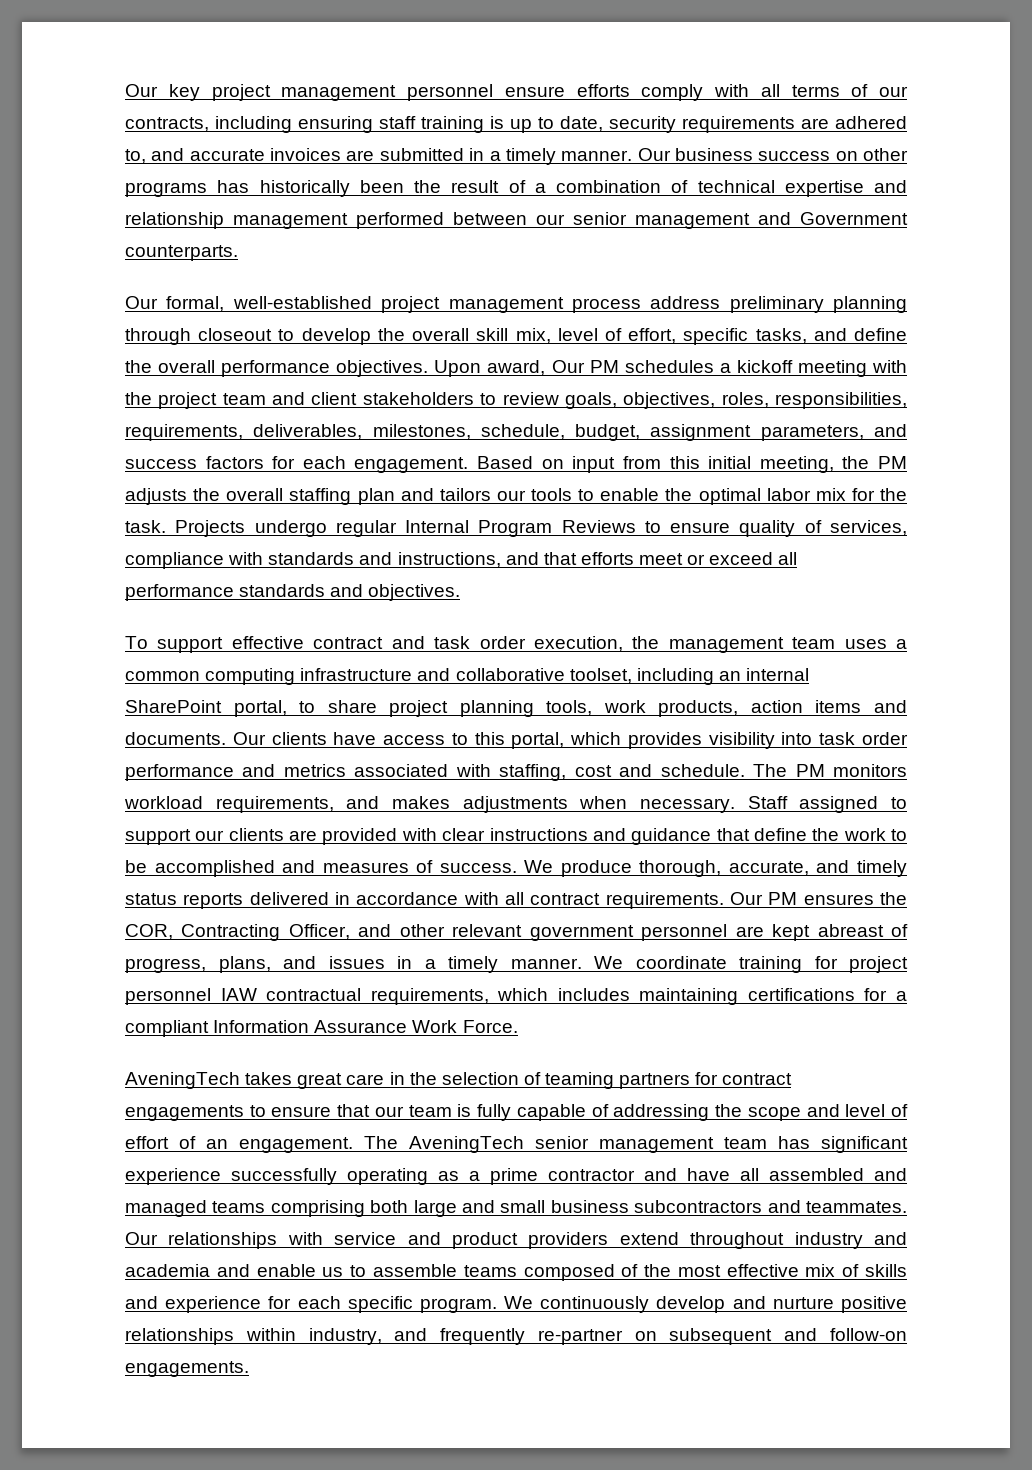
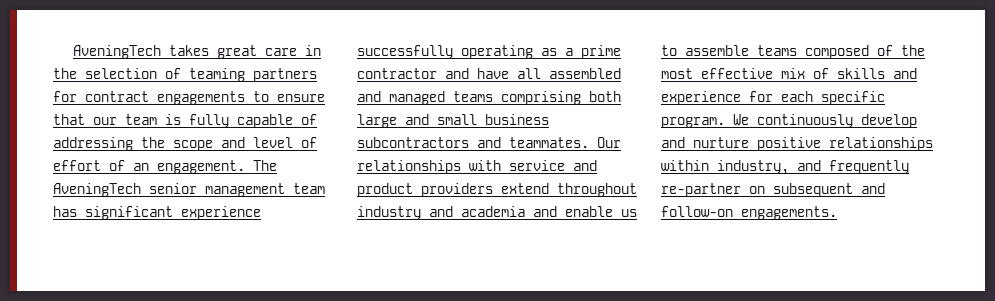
[125,84,908,101] [125,116,907,133] [125,148,909,165] [125,180,907,197] [125,212,908,229] [125,245,238,261] [125,296,907,313] [125,328,907,345] [125,360,907,377] [125,392,907,409] [125,424,908,441] [125,456,907,473] [125,488,907,505] [125,520,907,537] [125,552,798,569] [125,584,461,601] [125,636,907,653] [125,668,810,685] [125,700,907,717] [125,732,908,749] [125,764,908,781] [124,796,907,813] [125,828,907,845] [125,860,907,877] [125,892,908,909] [125,924,909,941] [125,956,908,973] [125,988,907,1005] [125,1020,518,1037] Our key project management personnel ensure efforts comply with all terms of our contracts, including ensuring staff training is up to date, security requirements are adhered to, and accurate invoices are submitted in a timely manner. Our business success on other programs has historically been the result of a combination of technical expertise and relationship management performed between our senior management and Government counterparts. // Our formal, well-established project management process address preliminary planning through closeout to develop the overall skill mix, level of effort, specific tasks, and define the overall performance objectives. Upon award, Our PM schedules a kickoff meeting with the project team and client stakeholders to review goals, objectives, roles, responsibilities, requirements, deliverables, milestones, schedule, budget, assignment parameters, and success factors for each engagement. Based on input from this initial meeting, the PM adjusts the overall staffing plan and tailors our tools to enable the optimal labor mix for the task. Projects undergo regular Internal Program Reviews to ensure quality of services, compliance with standards and instructions, and that efforts meet or exceed all performance standards and objectives. // To support effective contract and task order execution, the management team uses a common computing infrastructure and collaborative toolset, including an internal SharePoint portal, to share project planning tools, work products, action items and documents. Our clients have access to this portal, which provides visibility into task order performance and metrics associated with staffing, cost and schedule. The PM monitors workload requirements, and makes adjustments when necessary. Staff assigned to support our clients are provided with clear instructions and guidance that define the work to be accomplished and measures of success. We produce thorough, accurate, and timely status reports delivered in accordance with all contract requirements. Our PM ensures the COR, Contracting Officer, and other relevant government personnel are kept abreast of progress, plans, and issues in a timely manner. We coordinate training for project personnel IAW contractual requirements, which includes maintaining certifications for a compliant Information Assurance Work Force. // -> (73, 52) none

